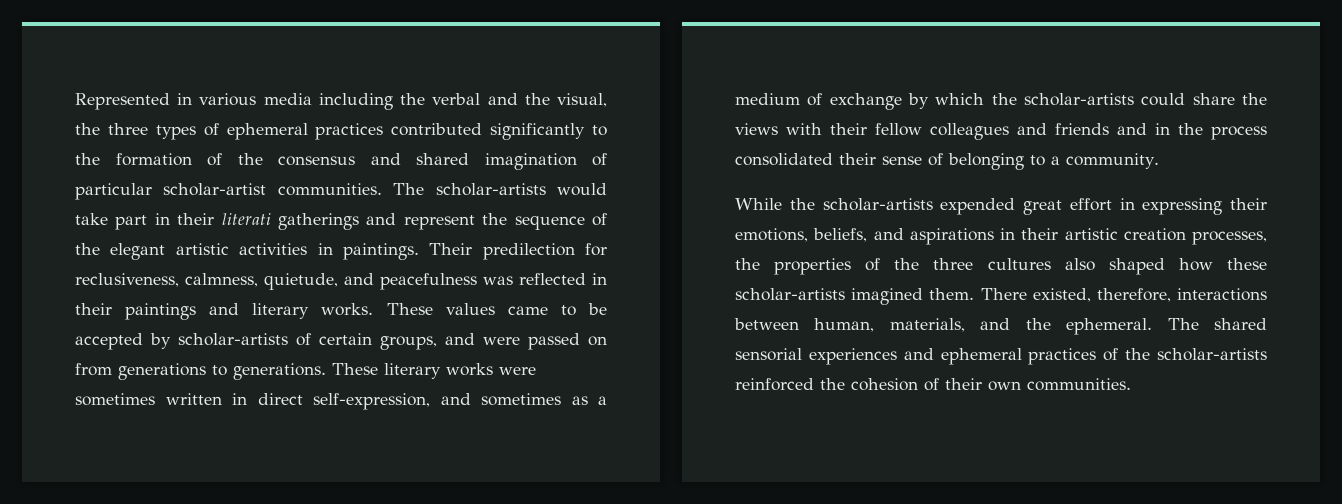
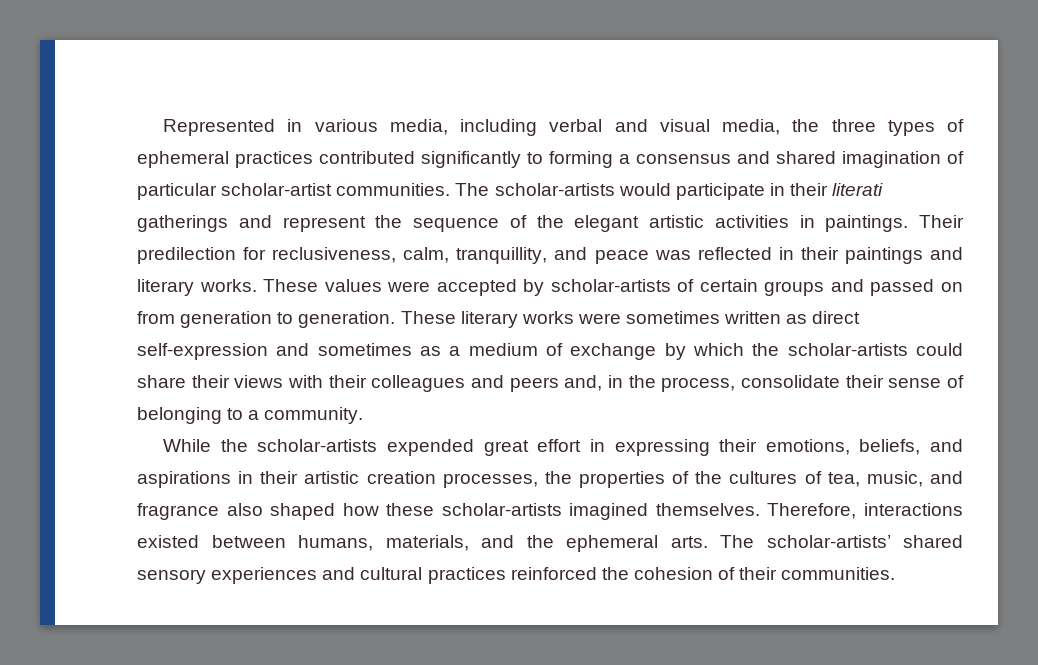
[263,93,607,110] media including the verbal and the visual, -> [389,119,781,136] media, including verbal and visual media,
[75,153,263,166] the formation of the -> [549,151,630,168] forming a
[75,213,148,230] take part -> [675,183,765,200] participate
[185,273,477,290] calmness, quietude, and peacefulness -> [403,247,649,264] calm, tranquillity, and peace
[507,303,607,316] came to be -> [387,281,431,292] were
[380,333,607,350] [75,363,326,380] groups, and were passed on from generations to generations. -> [764,279,964,296] [137,311,396,328] groups and passed on from generation to generation.
[232,393,430,410] in direct self-expression, -> [786,311,861,324] [137,343,268,360] as direct self-expression
[1242,93,1267,105] the -> [191,375,230,388] their
[875,123,922,136] fellow -> (367, 381) none
[1055,123,1267,140] [735,153,833,166] friends and in the process consolidated -> [509,375,840,392] peers and, in the process, consolidate
[933,258,1051,270] three cultures -> [729,471,963,487] [137,503,219,520] cultures of tea, music, and fragrance
[929,288,1267,302] [734,318,1267,335] [735,348,1267,365] them. There existed, therefore, interactions between human, materials, and the ephemeral. The shared sensorial experiences and ephemeral practices of the scholar-artists -> [655,503,963,519] [137,535,963,552] [137,567,506,584] themselves. Therefore, interactions existed between humans, materials, and the ephemeral arts. The scholar-artists’ shared sensory experiences and cultural practices
[988,381,1021,391] own -> (778, 573) none

